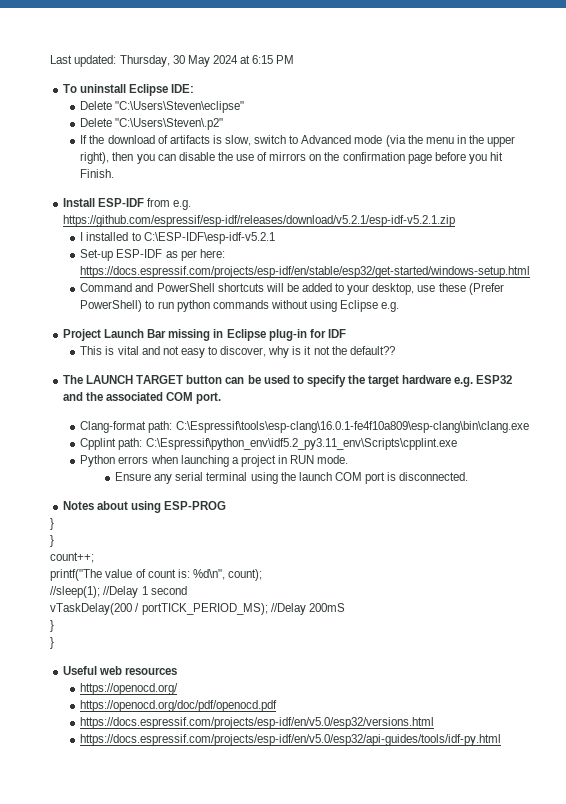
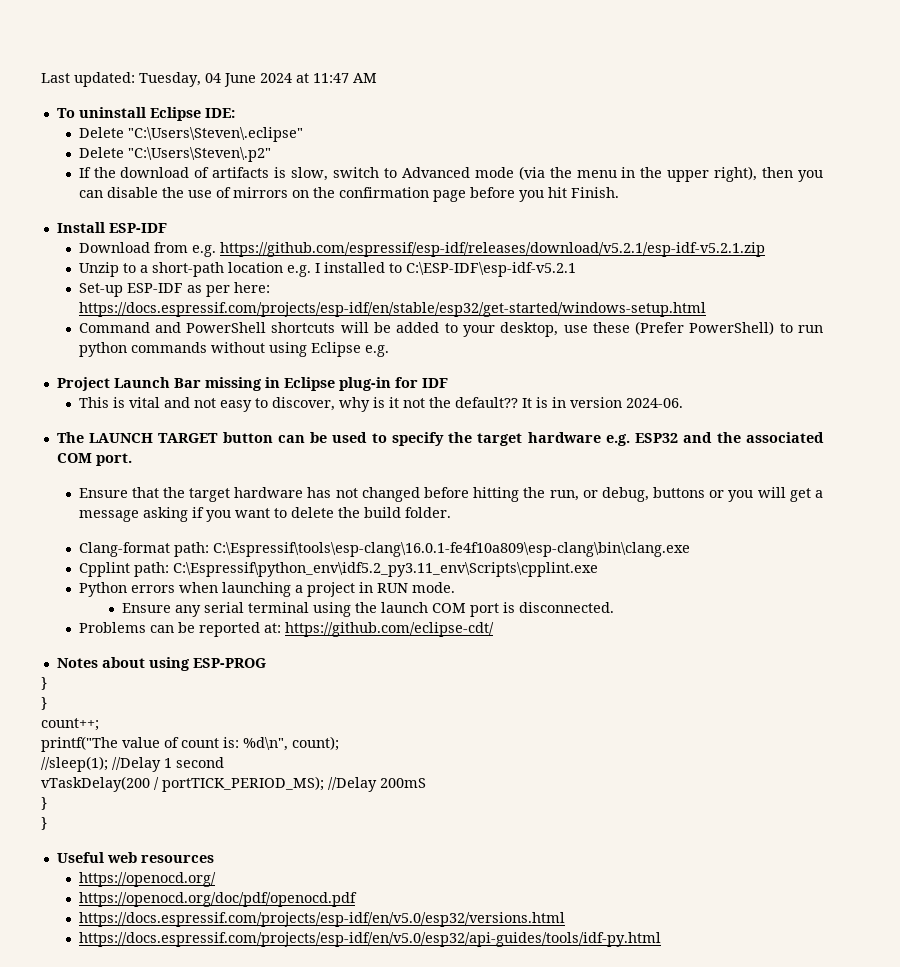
[119,55,295,67] Thursday, 30 May 2024 at 6:15 PM -> [138,72,377,87] Tuesday, 04 June 2024 at 11:47 AM
[115,101,245,113] "C:\Users\Steven\eclipse" -> [127,127,303,142] "C:\Users\Steven\.eclipse"
(145, 202) none -> [78,242,150,253] // Download
(456, 221) none -> [78,262,311,277] Unzip to a short-path location e.g.
(395, 350) none -> [521,397,683,408] It is in version 2024-06.
(222, 398) none -> [78,487,823,502] [78,507,451,522] // Ensure that the target hardware has not changed before hitting the run, or debug, buttons or you will get a message asking if you want to delete the build folder.
(469, 476) none -> [78,622,494,637] // Problems can be reported at: https://github.com/eclipse-cdt/

